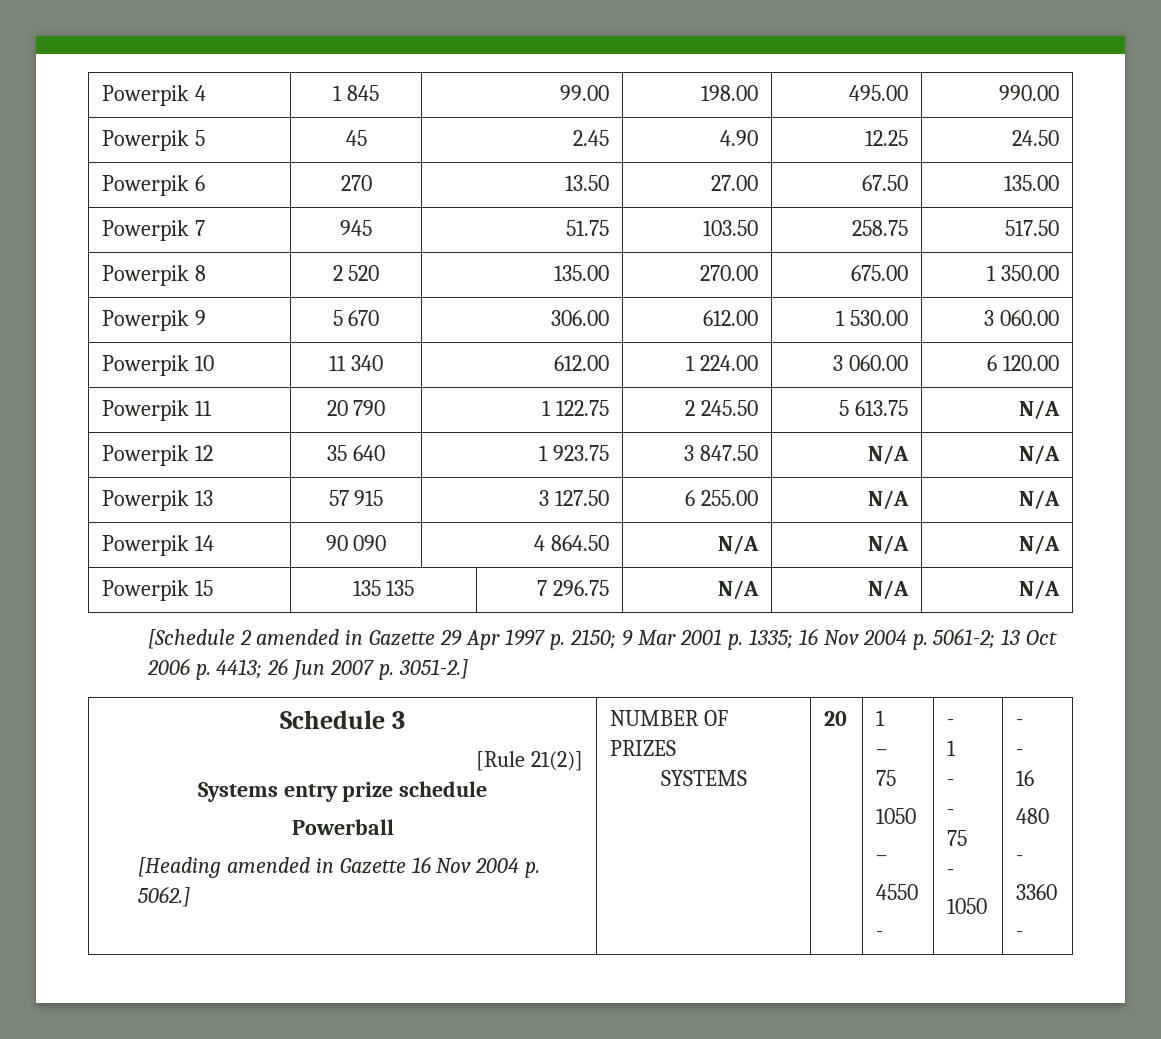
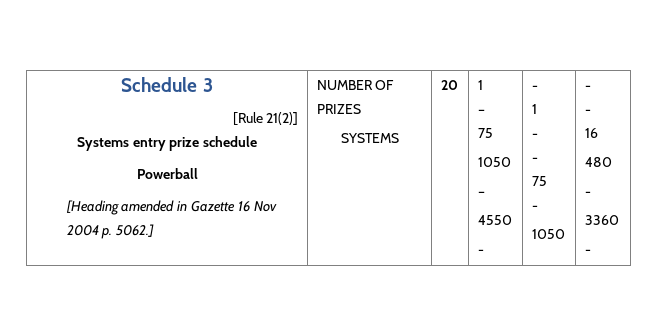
[101,85,206,106] [333,85,379,101] [560,85,610,101] [701,85,759,101] [849,85,909,101] [999,85,1060,101] [101,130,205,151] [345,130,367,146] [573,130,610,146] [720,130,759,146] [865,130,909,146] [1012,130,1060,146] [101,175,205,196] [340,175,372,191] [565,175,610,191] [711,175,759,191] [862,175,909,191] [1004,175,1060,191] [101,220,205,241] [340,220,372,236] [566,220,610,236] [703,220,759,236] [852,220,909,236] [1005,220,1060,236] [101,265,206,286] [332,265,380,281] [554,265,610,281] [700,265,759,281] [851,265,909,281] [987,265,1060,281] [101,310,206,331] [332,310,380,326] [551,310,610,326] [703,310,759,326] [836,310,909,326] [984,310,1060,326] [101,355,214,376] [329,355,383,371] [554,355,610,371] [686,355,759,371] [833,355,909,371] [987,355,1060,371] [101,400,212,421] [326,400,386,416] [542,400,610,416] [685,400,759,416] [839,400,909,416] [1019,400,1061,420] [101,445,213,466] [327,445,385,461] [539,445,610,461] [684,445,759,461] [868,445,910,465] [1019,445,1061,465] [101,490,213,511] [328,490,384,506] [539,490,610,506] [685,490,759,506] [868,490,910,510] [1019,490,1061,510] [101,535,214,556] [325,535,387,551] [534,535,610,551] [718,535,760,555] [868,535,910,555] [1019,535,1061,555] [101,580,213,601] [352,580,415,596] [537,580,610,596] [718,580,760,600] [868,580,910,600] [1019,580,1061,600] [147,628,1058,650] [146,658,469,680] Powerpik 4 | 1 845 | 99.00 | 198.00 | 495.00 | 990.00 // Powerpik 5 | 45 | 2.45 | 4.90 | 12.25 | 24.50 // Powerpik 6 | 270 | 13.50 | 27.00 | 67.50 | 135.00 // Powerpik 7 | 945 | 51.75 | 103.50 | 258.75 | 517.50 // Powerpik 8 | 2 520 | 135.00 | 270.00 | 675.00 | 1 350.00 // Powerpik 9 | 5 670 | 306.00 | 612.00 | 1 530.00 | 3 060.00 // Powerpik 10 | 11 340 | 612.00 | 1 224.00 | 3 060.00 | 6 120.00 // Powerpik 11 | 20 790 | 1 122.75 | 2 245.50 | 5 613.75 | N/A // Powerpik 12 | 35 640 | 1 923.75 | 3 847.50 | N/A | N/A // Powerpik 13 | 57 915 | 3 127.50 | 6 255.00 | N/A | N/A // Powerpik 14 | 90 090 | 4 864.50 | N/A | N/A | N/A // Powerpik 15 | 135 135 | 7 296.75 | N/A | N/A | N/A // [Schedule 2 amended in Gazette 29 Apr 1997 p. 2150; 9 Mar 2001 p. 1335; 16 Nov 2004 p. 5061-2; 13 Oct 2006 p. 4413; 26 Jun 2007 p. 3051-2.] // -> (121, 84) none

